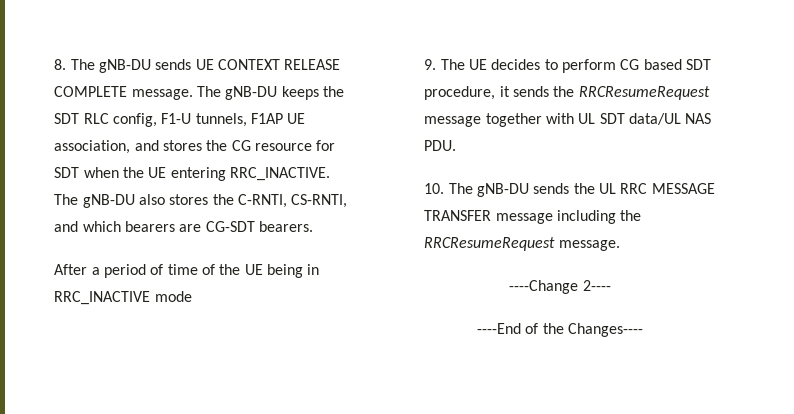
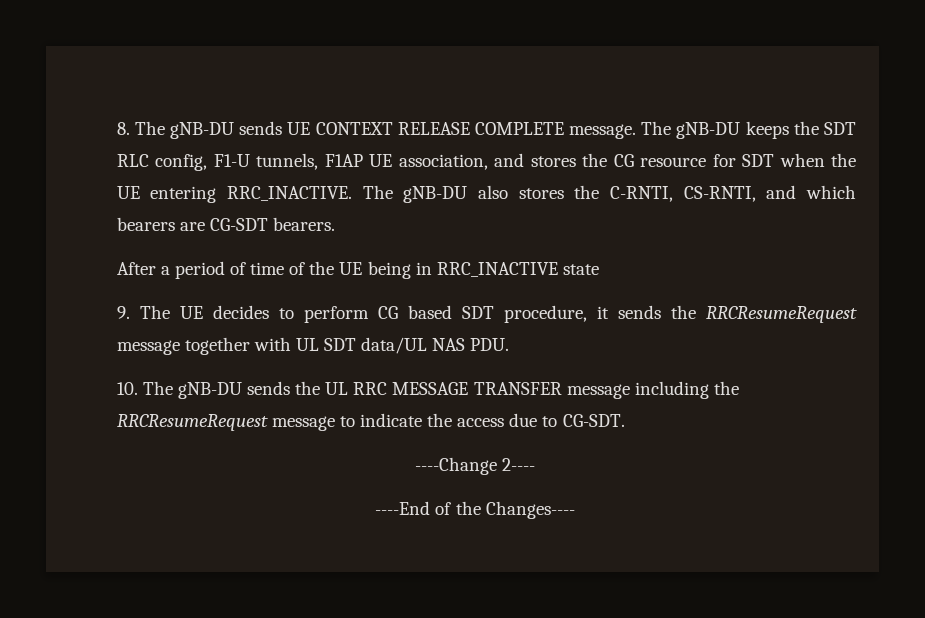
[154,291,192,302] mode -> [562,264,599,275] state
[558,240,620,251] message. -> [271,413,625,431] message to indicate the access due to CG-SDT.

